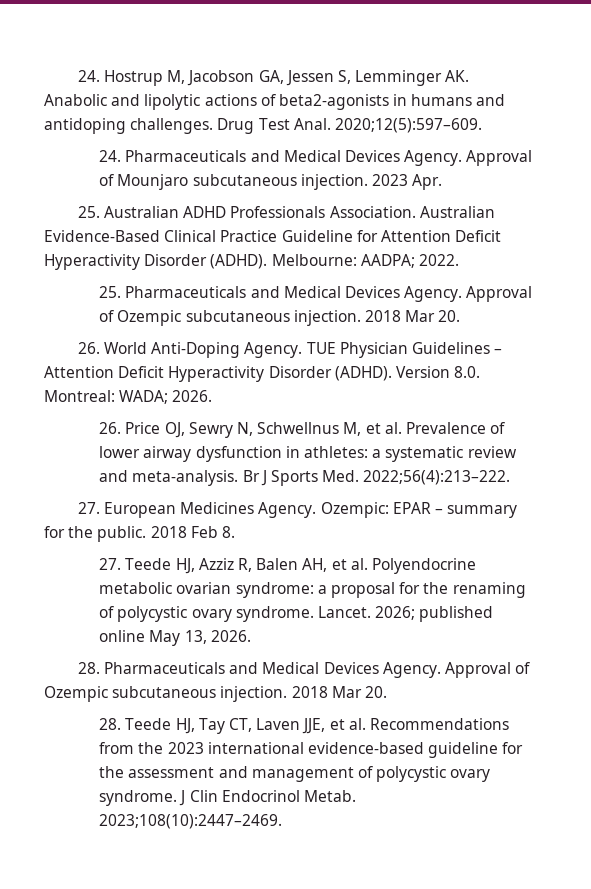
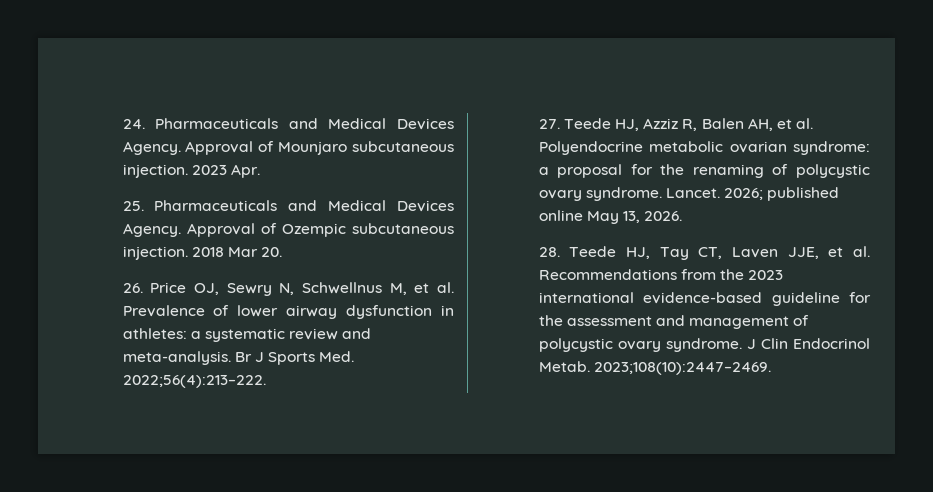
[77,70,470,86] [44,94,506,110] [44,118,482,134] [99,150,122,162] 24. Hostrup M, Jacobson GA, Jessen S, Lemminger AK. Anabolic and lipolytic actions of beta2-agonists in humans and antidoping challenges. Drug Test Anal. 2020;12(5):597–609. // 24. -> [122,119,145,129] 24.
[77,206,495,218] [44,230,502,242] [44,254,459,270] // 25. Australian ADHD Professionals Association. Australian Evidence-Based Clinical Practice Guideline for Attention Deficit Hyperactivity Disorder (ADHD). Melbourne: AADPA; 2022. -> (260, 171) none
[77,342,503,358] [44,366,481,382] [44,390,213,404] // 26. World Anti-Doping Agency. TUE Physician Guidelines – Attention Deficit Hyperactivity Disorder (ADHD). Version 8.0. Montreal: WADA; 2026. -> (283, 252) none
[77,502,518,518] [44,526,235,542] // 27. European Medicines Agency. Ozempic: EPAR – summary for the public. 2018 Feb 8. -> (266, 381) none
[77,662,531,678] [44,686,387,702] // 28. Pharmaceuticals and Medical Devices Agency. Approval of Ozempic subcutaneous injection. 2018 Mar 20. -> (683, 216) none

